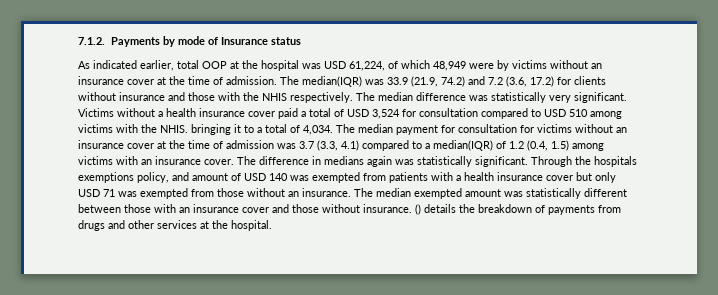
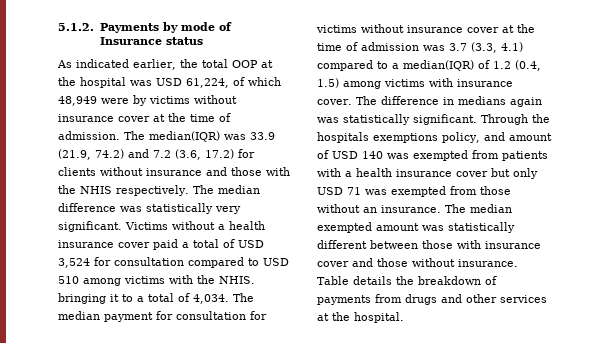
[78,37,105,45] 7.1.2. -> [58,23,94,31] 5.1.2.
(174, 65) none -> [179,59,198,68] the
[591,63,602,69] an -> (237, 99) none
[616,127,627,133] an -> (404, 28) none
[141,159,152,165] an -> (453, 82) none
[179,207,190,213] an -> (481, 244) none
[415,204,421,215] () -> [317,276,349,285] Table

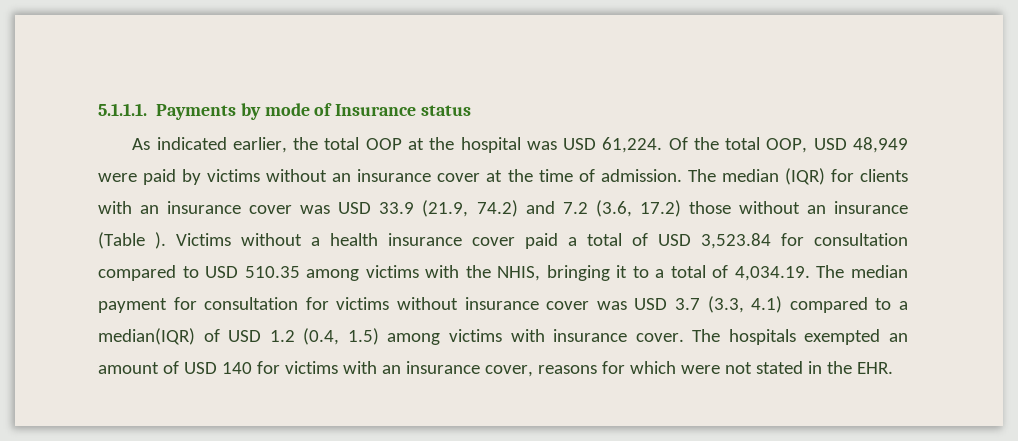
[58,23,94,31] 5.1.2. -> [98,103,147,116] 5.1.1.1.
[186,77,281,88] 61,224, of which -> [602,137,847,153] 61,224. Of the total OOP, USD
(129, 101) none -> [143,169,177,185] paid
(237, 99) none -> [332,173,352,182] an
[149,131,246,142] median(IQR) was -> [721,168,908,185] [98,201,372,214] median (IQR) for clients with an insurance cover was USD
[238,149,255,158] [58,167,290,176] [58,185,260,196] [58,203,241,214] [58,221,122,232] for clients without insurance and those with the NHIS respectively. The median difference was statistically very significant. -> [688,201,908,214] [98,232,166,249] those without an insurance (Table ).
[58,258,90,268] 3,524 -> [701,233,771,249] 3,523.84
[58,276,79,284] 510 -> [244,266,300,278] 510.35
[219,276,255,284] NHIS. -> [497,266,541,281] NHIS,
[193,294,229,304] 4,034. -> [734,266,810,281] 4,034.19.
[502,24,535,33] [317,42,445,51] at the time of admission was -> [596,298,668,310] was USD
(490, 64) none -> [228,330,262,342] USD
[380,96,542,107] [317,114,550,125] [317,132,552,143] [317,150,548,161] [317,168,538,179] [317,186,511,197] [317,204,512,213] [317,222,515,233] [317,240,541,249] [317,258,518,267] [317,276,497,285] [317,294,547,305] [317,312,404,323] difference in medians again was statistically significant. Through the hospitals exemptions policy, and amount of USD 140 was exempted from patients with a health insurance cover but only USD 71 was exempted from those without an insurance. The median exempted amount was statistically different between those with insurance cover and those without insurance. Table details the breakdown of payments from drugs and other services at the hospital. -> [728,329,908,345] [98,361,893,377] hospitals exempted an amount of USD 140 for victims with an insurance cover, reasons for which were not stated in the EHR.

